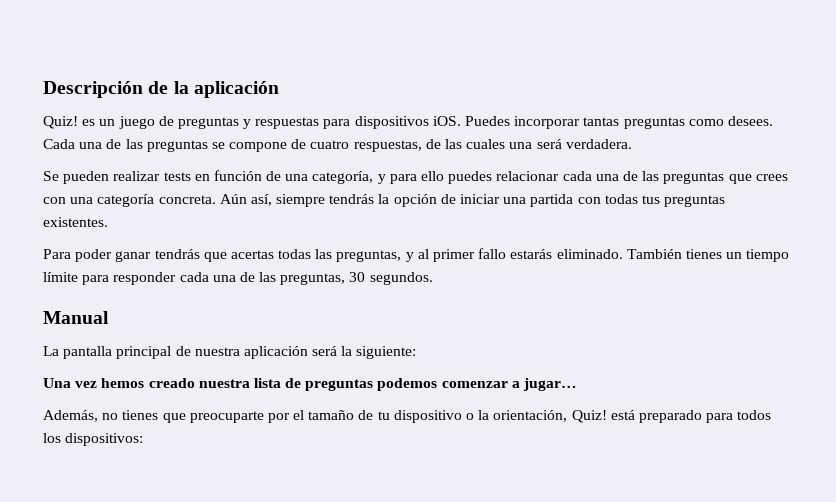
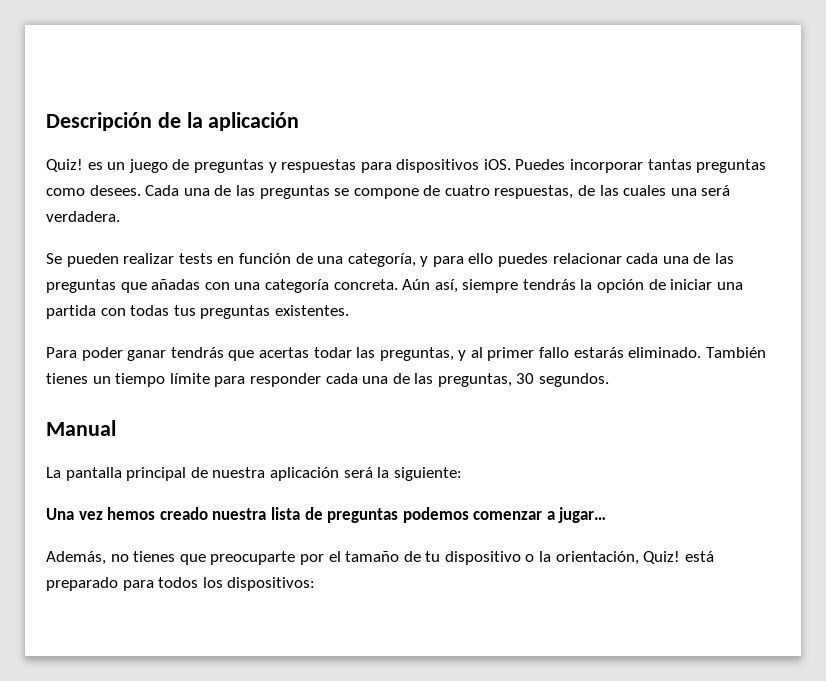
[755,174,788,181] crees -> [151,279,201,290] añadas
[278,249,312,259] todas -> [313,347,352,358] todar

